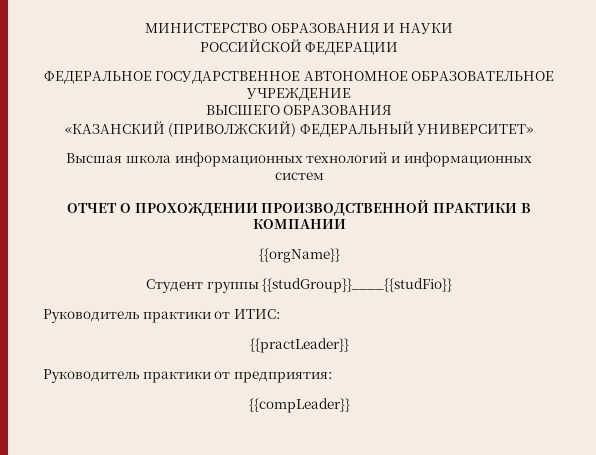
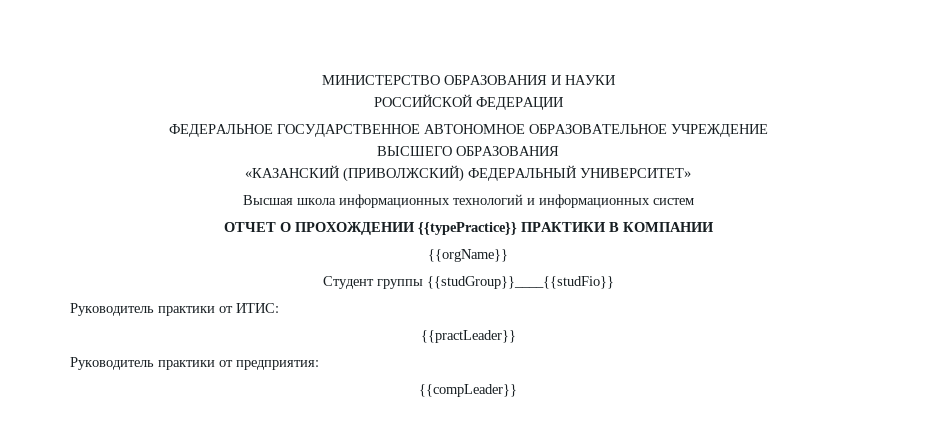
[261,199,430,216] ПРОИЗВОДСТВЕННОЙ -> [417,222,517,235] {{typePractice}}

